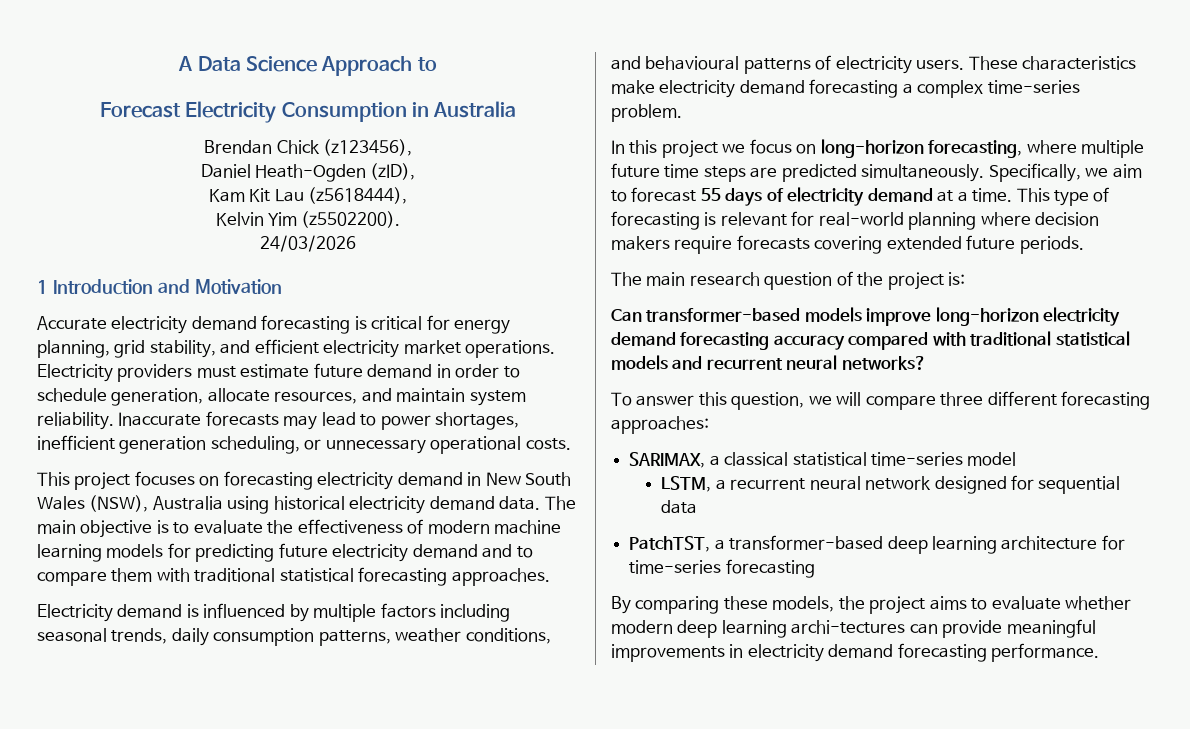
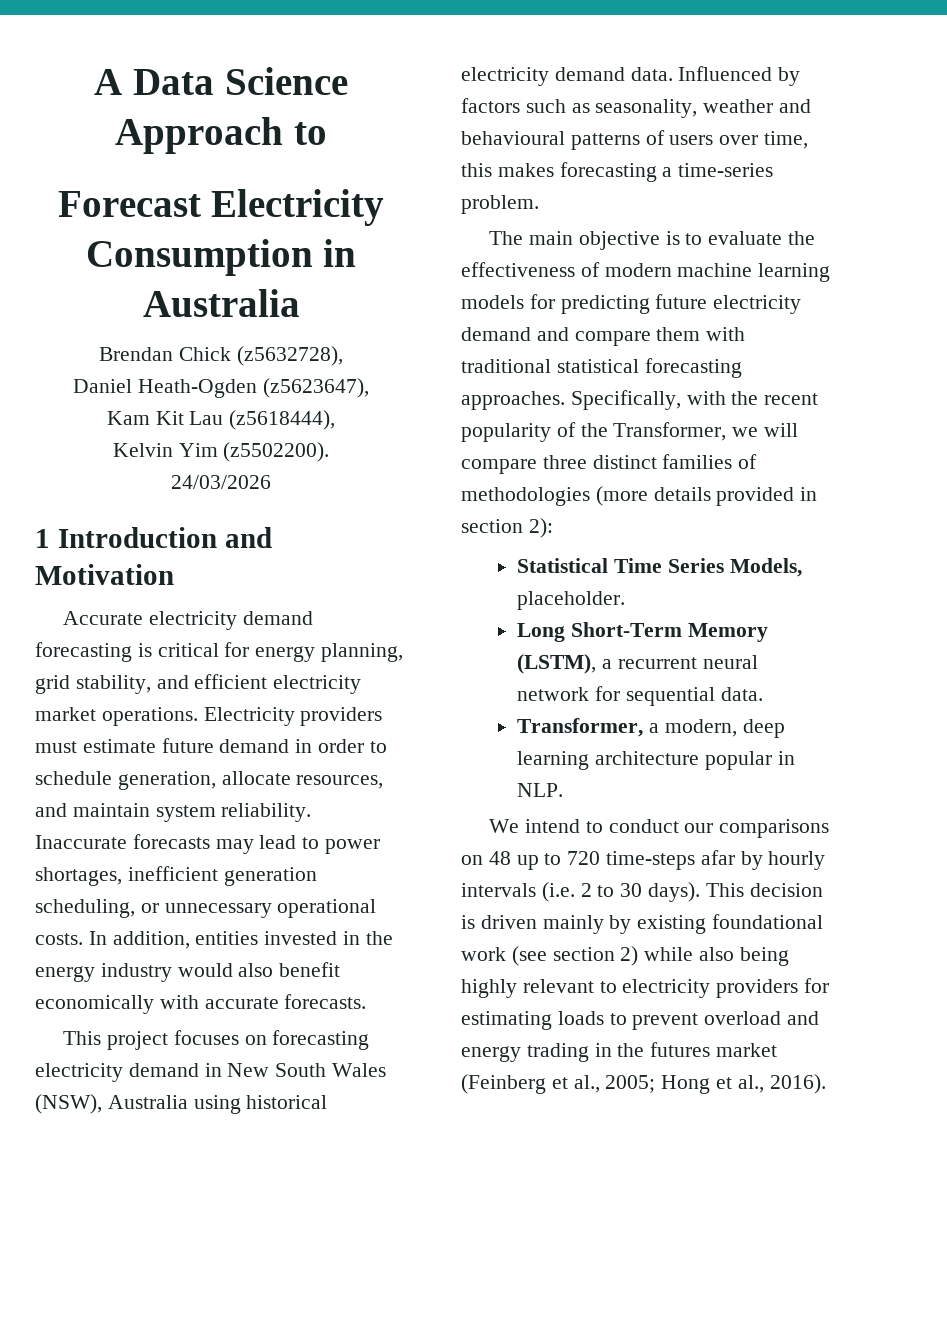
[322,139,412,156] (z123456), -> [236,346,343,366] (z5632728),
[370,163,416,180] (zID), -> [262,378,369,398] (z5623647),
(571, 444) none -> [88,931,393,949] [35,962,341,982] [35,994,367,1014] In addition, entities invested in the energy industry would also benefit economically with accurate forecasts.
(541, 503) none -> [678,66,801,86] [461,98,812,118] [461,130,809,150] [461,162,774,182] [461,195,539,214] Influenced by factors such as seasonality, weather and behavioural patterns of users over time, this makes forecasting a time-series problem. //
[516,546,533,558] to -> (569, 334) none
[37,603,511,622] [37,628,551,646] [611,55,1137,74] [611,79,1080,98] [611,104,682,122] [611,139,1145,158] [611,163,1142,182] [611,187,1110,206] [611,211,1100,230] [611,235,1084,254] [611,271,966,290] [611,307,1121,326] [611,331,1130,350] [611,355,926,370] [611,391,1151,410] [611,416,709,434] [629,452,1017,468] [661,476,712,492] // Electricity demand is influenced by multiple factors including seasonal trends, daily consumption patterns, weather conditions, and behavioural patterns of electricity users. These characteristics make electricity demand forecasting a complex time-series problem. // In this project we focus on long-horizon forecasting, where multiple future time steps are predicted simultaneously. Specifically, we aim to forecast 55 days of electricity demand at a time. This type of forecasting is relevant for real-world planning where decision makers require forecasts covering extended future periods. // The main research question of the project is: // Can transformer-based models improve long-horizon electricity demand forecasting accuracy compared with traditional statistical models and recurrent neural networks? // To answer this question, we will compare three different forecasting approaches: // SARIMAX, a classical statistical time-series model // LSTM, -> [570,390,819,410] [461,422,799,442] [461,454,758,474] [461,486,818,506] [461,518,553,538] [517,558,802,577] [517,591,626,610] [517,622,768,642] [517,654,597,674] Specifically, with the recent popularity of the Transformer, we will compare three distinct families of methodologies (more details provided in section 2): // Statistical Time Series Models, placeholder. // Long Short-Term Memory (LSTM),
[934,476,1007,494] designed -> (590, 694) none
[661,500,698,514] [629,535,1125,554] [629,559,815,578] [611,596,1132,614] [611,619,1096,638] [611,643,1100,662] data // PatchTST, a transformer-based deep learning architecture for time-series forecasting // By comparing these models, the project aims to evaluate whether modern deep learning archi-tectures can provide meaningful improvements in electricity demand forecasting performance. -> [720,687,763,701] [517,718,785,738] [517,751,795,770] [517,783,564,797] [489,819,830,838] [461,850,826,870] [461,882,823,902] [461,914,824,934] [461,946,789,966] [461,978,830,998] [461,1011,820,1030] [461,1042,778,1062] [461,1074,826,1094] data. // Transformer, a modern, deep learning architecture popular in NLP. // We intend to conduct our comparisons on 48 up to 720 time-steps afar by hourly intervals (i.e. 2 to 30 days). This decision is driven mainly by existing foundational work (see section 2) while also being highly relevant to electricity providers for estimating loads to prevent overload and energy trading in the futures market (Feinberg et al., 2005; Hong et al., 2016).

